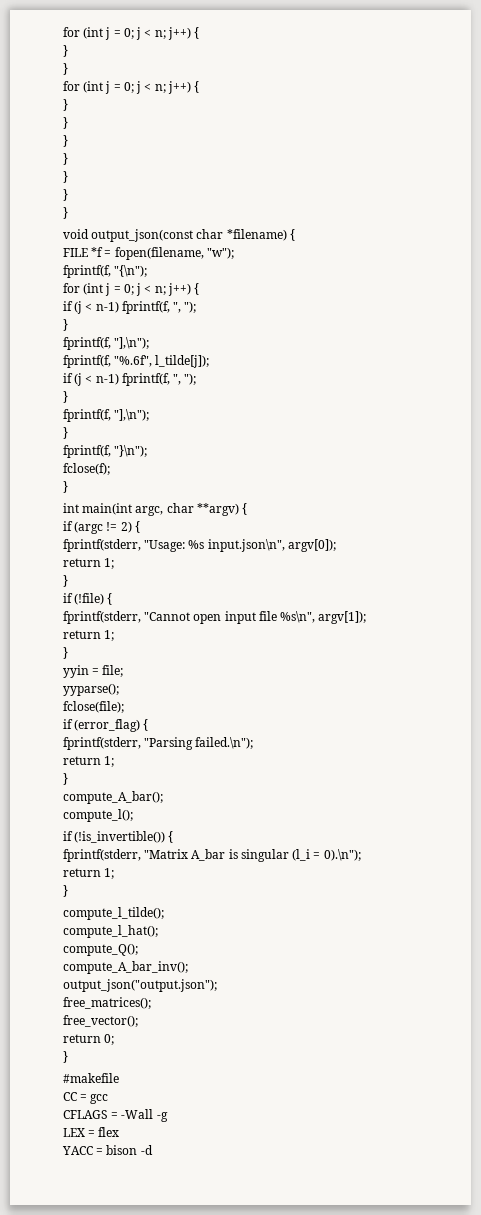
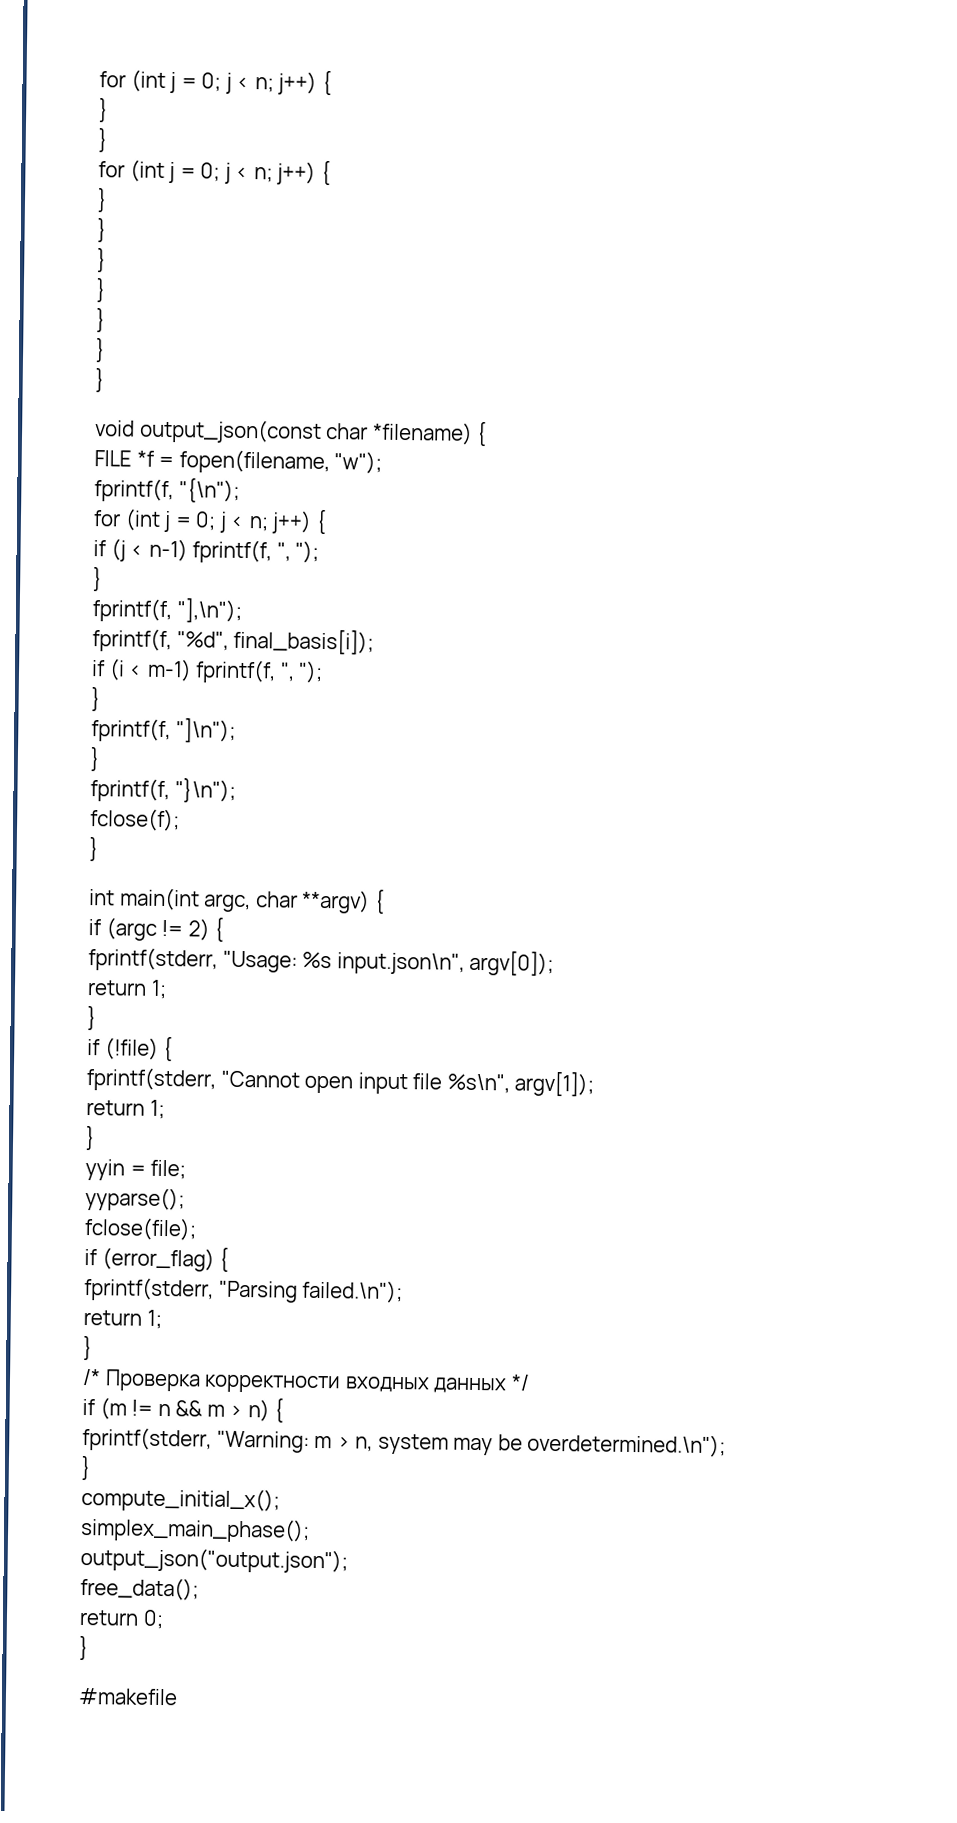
[114,355,210,368] [63,373,197,386] [63,391,68,403] [63,409,150,422] "%.6f", l_tilde[j]); // if (j < n-1) fprintf(f, ", "); // } // fprintf(f, "],\n"); -> [176,628,375,655] [91,658,324,684] [91,687,101,712] [91,718,236,743] "%d", final_basis[i]); // if (i < m-1) fprintf(f, ", "); // } // fprintf(f, "]\n");
[63,791,163,804] [63,809,133,822] [63,831,174,843] [63,849,361,862] [63,868,115,879] [63,885,68,897] [63,907,164,920] [63,925,158,938] [63,943,138,956] [63,961,188,974] compute_A_bar(); // compute_l(); // if (!is_invertible()) { // fprintf(stderr, "Matrix A_bar is singular (l_i = 0).\n"); // return 1; // } // compute_l_tilde(); // compute_l_hat(); // compute_Q(); // compute_A_bar_inv(); -> [82,1369,530,1394] [82,1397,285,1423] [82,1426,727,1458] [81,1455,92,1481] [81,1486,280,1513] [80,1516,310,1543] /* Проверка корректности входных данных */ // if (m != n && m > n) { // fprintf(stderr, "Warning: m > n, system may be overdetermined.\n"); // } // compute_initial_x(); // simplex_main_phase();
[63,997,151,1009] [63,1015,138,1027] free_matrices(); // free_vector(); -> [80,1576,199,1601] free_data();
[63,1092,109,1104] [63,1109,168,1122] [63,1127,120,1137] [62,1145,153,1155] // CC = gcc // CFLAGS = -Wall -g // LEX = flex // YACC = bison -d -> (178, 1696) none

